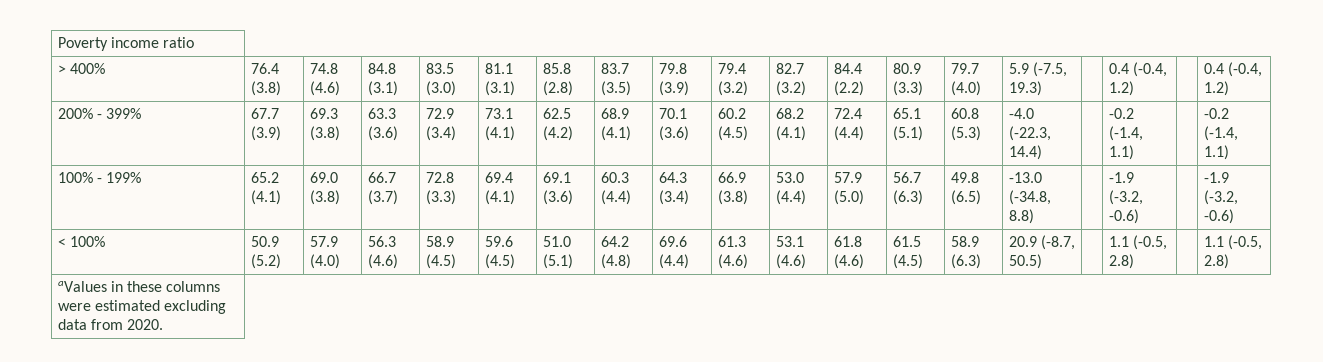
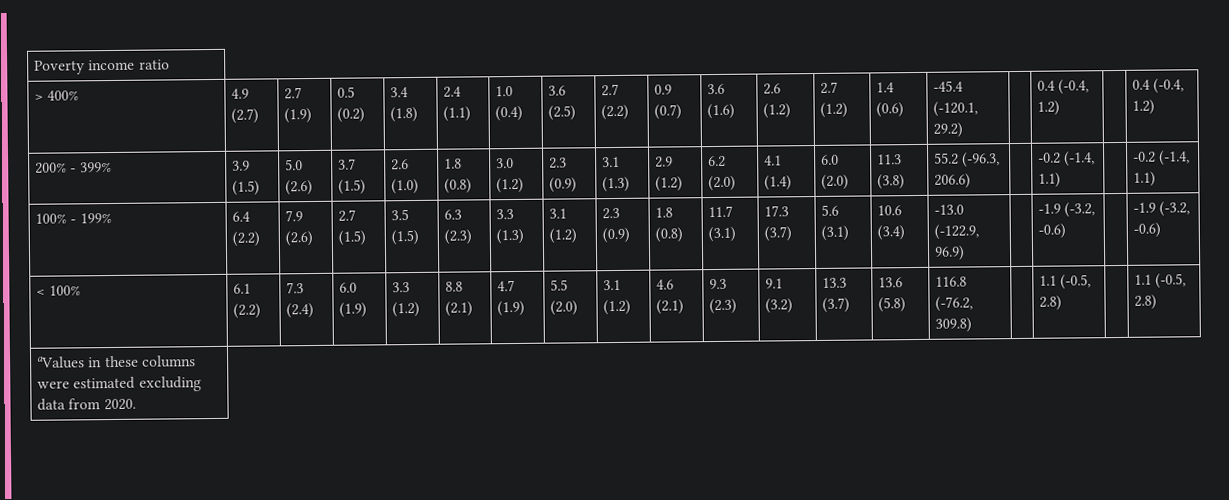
[250,63,279,74] [250,81,281,96] [309,63,338,74] [309,81,340,96] [367,63,396,74] [367,81,398,96] [425,63,454,74] [425,81,456,96] [484,63,513,74] [484,81,515,96] [542,63,571,74] [542,81,573,96] [600,63,629,74] [600,81,631,96] [658,63,687,74] [658,81,689,96] [717,63,746,74] [717,81,748,96] [775,63,804,74] [775,81,806,96] [833,63,862,74] [833,81,864,96] [892,63,921,74] [892,81,923,96] [950,63,979,74] [950,81,981,96] [1008,62,1067,77] [1008,81,1042,96] 76.4 (3.8) | 74.8 (4.6) | 84.8 (3.1) | 83.5 (3.0) | 81.1 (3.1) | 85.8 (2.8) | 83.7 (3.5) | 79.8 (3.9) | 79.4 (3.2) | 82.7 (3.2) | 84.4 (2.2) | 80.9 (3.3) | 79.7 (4.0) | 5.9 (-7.5, 19.3) -> [231,88,250,99] [231,108,260,124] [284,87,303,100] [284,107,313,124] [337,86,356,98] [337,107,366,123] [390,87,409,98] [390,106,419,123] [443,86,462,98] [443,106,472,122] [495,85,514,97] [495,105,524,122] [548,85,567,96] [548,105,577,121] [601,83,620,97] [601,104,630,121] [654,84,673,95] [654,104,683,120] [707,83,726,95] [707,103,736,120] [763,83,782,95] [763,103,792,119] [820,81,839,94] [820,102,849,118] [876,82,895,93] [876,102,905,118] [933,80,964,92] [933,101,979,117] [933,122,964,138] 4.9 (2.7) | 2.7 (1.9) | 0.5 (0.2) | 3.4 (1.8) | 2.4 (1.1) | 1.0 (0.4) | 3.6 (2.5) | 2.7 (2.2) | 0.9 (0.7) | 3.6 (1.6) | 2.6 (1.2) | 2.7 (1.2) | 1.4 (0.6) | -45.4 (-120.1, 29.2)
[250,108,279,119] [250,126,281,141] [309,108,338,119] [309,126,340,141] [367,108,396,119] [367,126,398,141] [425,108,454,119] [425,126,456,141] [484,108,513,119] [484,126,515,141] [542,108,571,119] [542,126,573,141] [600,108,629,119] [600,126,631,141] [658,108,687,119] [658,126,689,141] [717,108,746,119] [717,126,748,141] [775,108,804,119] [775,126,806,141] [833,108,862,119] [833,126,864,141] [892,108,921,119] [892,126,923,141] [950,108,979,119] [950,126,981,141] [1008,108,1034,119] [1008,126,1051,141] [1008,145,1042,160] 67.7 (3.9) | 69.3 (3.8) | 63.3 (3.6) | 72.9 (3.4) | 73.1 (4.1) | 62.5 (4.2) | 68.9 (4.1) | 70.1 (3.6) | 60.2 (4.5) | 68.2 (4.1) | 72.4 (4.4) | 65.1 (5.1) | 60.8 (5.3) | -4.0 (-22.3, 14.4) -> [232,160,251,171] [232,180,261,196] [285,159,304,171] [285,179,314,196] [338,158,357,170] [338,179,367,195] [391,159,410,171] [391,178,420,195] [444,158,463,169] [444,178,473,194] [496,157,515,169] [496,177,525,194] [549,157,568,169] [549,177,578,193] [602,156,621,168] [602,176,631,193] [655,156,674,168] [655,176,684,192] [708,155,727,168] [708,175,737,192] [764,155,783,166] [764,175,793,191] [821,154,840,165] [821,174,850,190] [877,154,903,165] [877,174,906,190] [934,152,1001,168] [934,173,972,189] 3.9 (1.5) | 5.0 (2.6) | 3.7 (1.5) | 2.6 (1.0) | 1.8 (0.8) | 3.0 (1.2) | 2.3 (0.9) | 3.1 (1.3) | 2.9 (1.2) | 6.2 (2.0) | 4.1 (1.4) | 6.0 (2.0) | 11.3 (3.8) | 55.2 (-96.3, 206.6)
[250,172,279,183] [250,190,281,205] [309,172,338,183] [309,190,340,205] [367,172,396,183] [367,190,398,205] [425,172,454,183] [425,190,456,205] [484,172,513,183] [484,190,515,205] [542,172,571,183] [542,190,573,205] [600,172,629,183] [600,190,631,205] [658,172,687,183] [658,190,689,205] [717,172,746,183] [717,190,748,205] [775,172,804,183] [775,190,806,205] [833,172,862,183] [833,190,864,205] [892,172,921,183] [892,190,923,205] [950,172,979,183] [950,190,981,205] 65.2 (4.1) | 69.0 (3.8) | 66.7 (3.7) | 72.8 (3.3) | 69.4 (4.1) | 69.1 (3.6) | 60.3 (4.4) | 64.3 (3.4) | 66.9 (3.8) | 53.0 (4.4) | 57.9 (5.0) | 56.7 (6.3) | 49.8 (6.5) -> [232,211,251,222] [232,231,261,247] [285,210,304,222] [285,230,314,247] [338,209,357,222] [338,230,367,246] [391,209,410,221] [391,229,420,246] [444,209,463,220] [444,229,473,245] [496,208,515,220] [496,228,525,245] [549,208,568,219] [549,228,578,244] [602,207,621,220] [602,227,631,244] [655,207,674,218] [655,227,684,243] [708,205,734,218] [708,226,737,243] [764,205,790,217] [764,226,793,242] [821,204,840,216] [821,225,850,241] [877,205,903,216] [877,225,906,241] 6.4 (2.2) | 7.9 (2.6) | 2.7 (1.5) | 3.5 (1.5) | 6.3 (2.3) | 3.3 (1.3) | 3.1 (1.2) | 2.3 (0.9) | 1.8 (0.8) | 11.7 (3.1) | 17.3 (3.7) | 5.6 (3.1) | 10.6 (3.4)
[1008,190,1051,205] [1008,209,1034,224] (-34.8, 8.8) -> [934,224,980,240] [934,245,966,261] (-122.9, 96.9)
[250,236,279,247] [250,254,281,269] [309,236,338,247] [309,254,340,269] [367,236,396,247] [367,254,398,269] [425,236,454,247] [425,254,456,269] [484,236,513,247] [484,254,515,269] [542,236,571,247] [542,254,573,269] [600,236,629,247] [600,254,631,269] [658,236,687,247] [658,254,689,269] [717,236,746,247] [717,254,748,269] [775,236,804,247] [775,254,806,269] [833,236,862,247] [833,254,864,269] [892,236,921,247] [892,254,923,269] [950,236,979,247] [950,254,981,269] [1008,235,1075,250] [1008,254,1042,269] 50.9 (5.2) | 57.9 (4.0) | 56.3 (4.6) | 58.9 (4.5) | 59.6 (4.5) | 51.0 (5.1) | 64.2 (4.8) | 69.6 (4.4) | 61.3 (4.6) | 53.1 (4.6) | 61.8 (4.6) | 61.5 (4.5) | 58.9 (6.3) | 20.9 (-8.7, 50.5) -> [233,283,252,294] [233,303,262,319] [286,282,305,294] [286,302,315,319] [339,282,358,293] [339,302,368,318] [392,282,411,293] [392,301,421,318] [445,281,464,292] [445,301,474,317] [497,279,516,292] [497,300,526,317] [550,279,569,291] [550,300,579,316] [603,279,622,291] [603,299,632,316] [656,279,675,290] [656,299,685,315] [709,278,728,290] [709,298,738,315] [765,278,784,289] [765,298,794,314] [822,277,848,288] [822,297,851,313] [878,277,904,288] [878,297,907,313] [935,276,968,287] [935,296,974,312] [935,317,973,333] 6.1 (2.2) | 7.3 (2.4) | 6.0 (1.9) | 3.3 (1.2) | 8.8 (2.1) | 4.7 (1.9) | 5.5 (2.0) | 3.1 (1.2) | 4.6 (2.1) | 9.3 (2.3) | 9.1 (3.2) | 13.3 (3.7) | 13.6 (5.8) | 116.8 (-76.2, 309.8)

